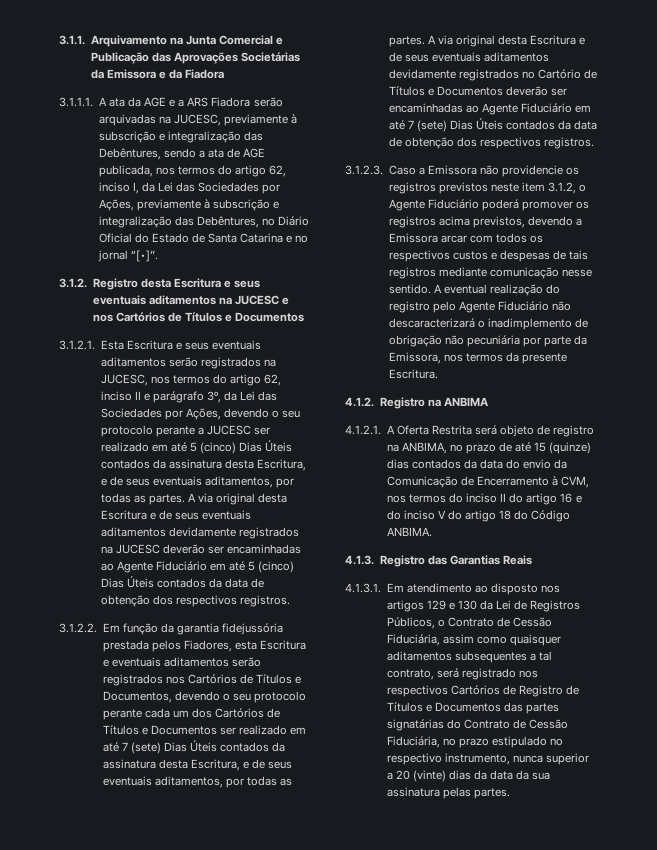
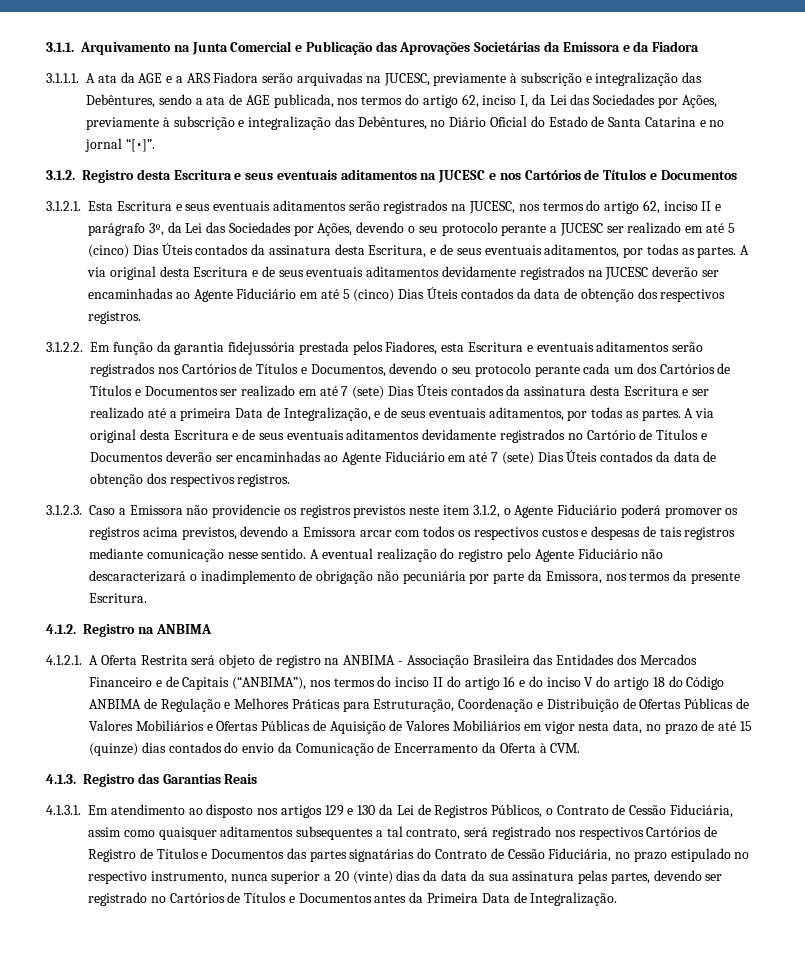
[190,759,240,771] Escritura, -> [623,386,710,396] [90,407,371,421] Escritura e ser realizado até a primeira Data de Integralização,
[401,442,592,454] [386,459,568,469] [386,476,590,488] ANBIMA, no prazo de até 15 (quinze) dias contados da data do envio da Comunicação de Encerramento à CVM, -> [343,654,697,668] [89,676,307,690] ANBIMA - Associação Brasileira das Entidades dos Mercados Financeiro e de Capitais (“ANBIMA”),
[386,527,432,537] ANBIMA. -> [89,698,749,712] [89,720,753,734] [89,742,581,756] ANBIMA de Regulação e Melhores Práticas para Estruturação, Coordenação e Distribuição de Ofertas Públicas de Valores Mobiliários e Ofertas Públicas de Aquisição de Valores Mobiliários em vigor nesta data, no prazo de até 15 (quinze) dias contados do envio da Comunicação de Encerramento da Oferta à CVM.
[473,788,510,799] partes. -> [610,870,723,884] [88,892,618,906] partes, devendo ser registrado no Cartórios de Títulos e Documentos antes da Primeira Data de Integralização.

